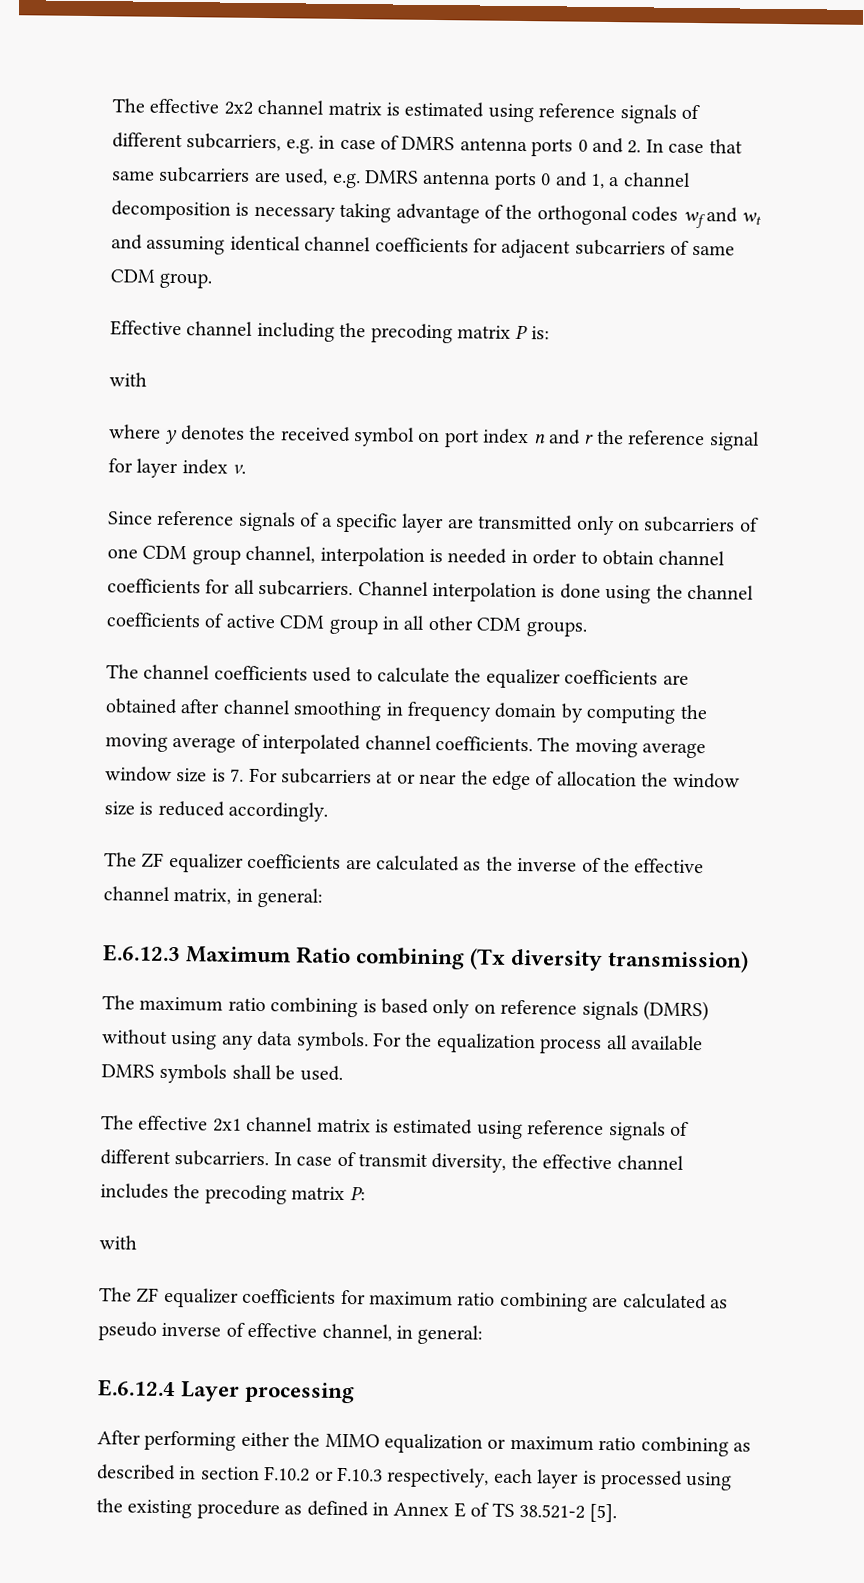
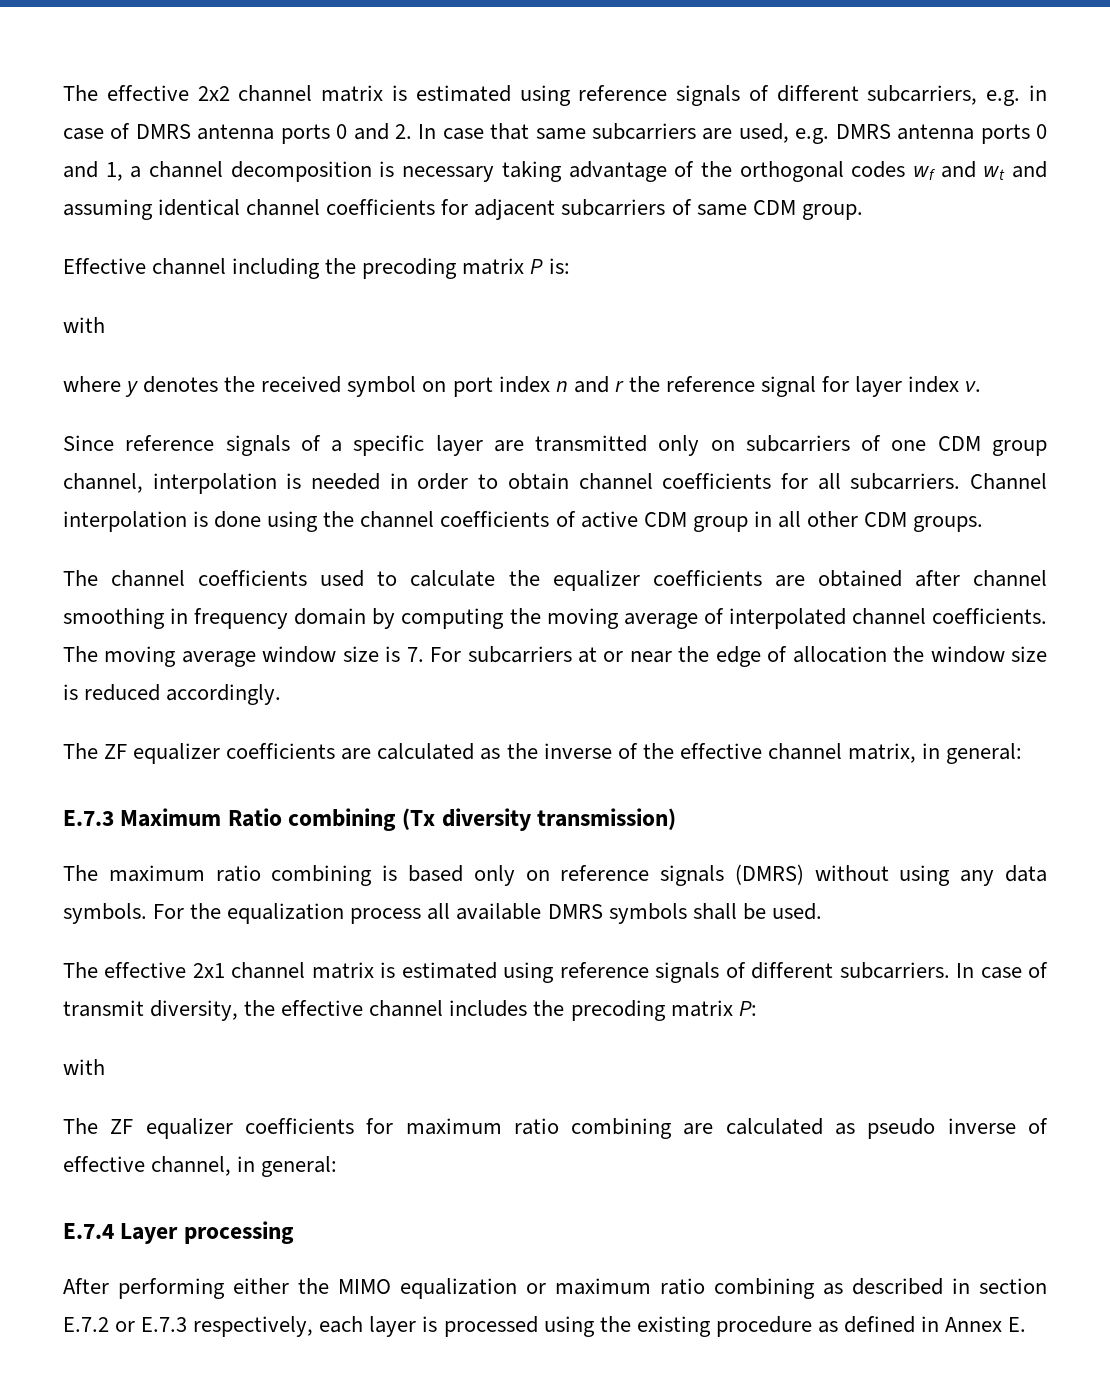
[103,944,181,963] E.6.12.3 -> [63,810,114,826] E.7.3
[98,1379,176,1398] E.6.12.4 -> [63,1223,114,1239] E.7.4
[264,1466,383,1482] F.10.2 or F.10.3 -> [63,1317,188,1332] E.7.2 or E.7.3
[453,1502,618,1523] E of TS 38.521-2 [5]. -> [1008,1317,1027,1332] E.

